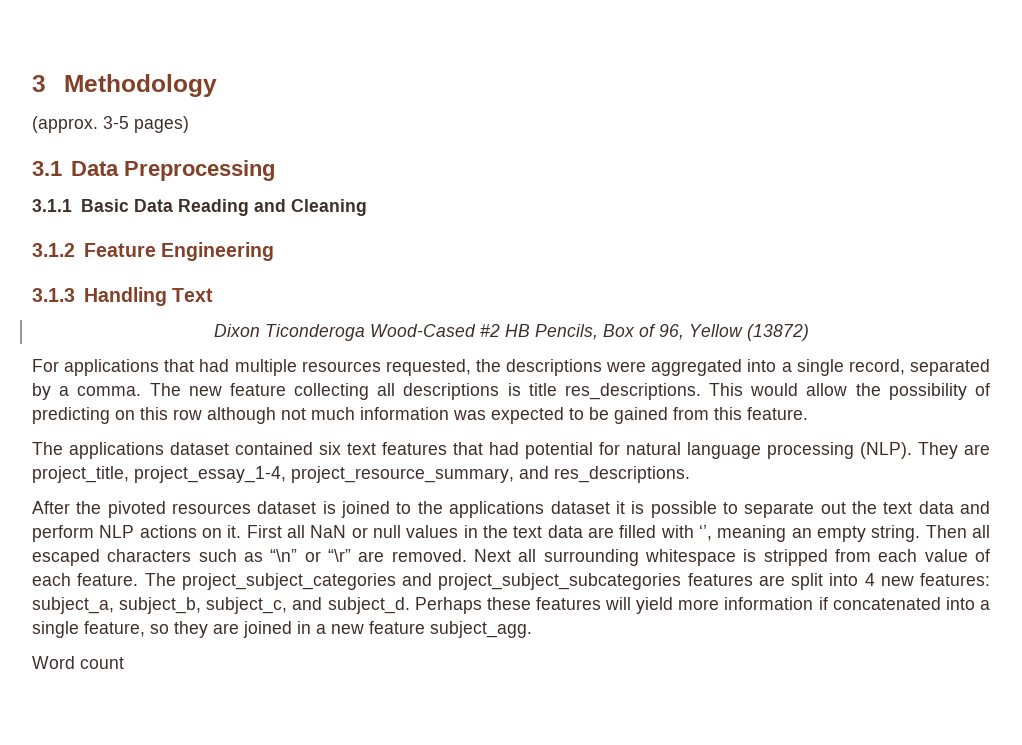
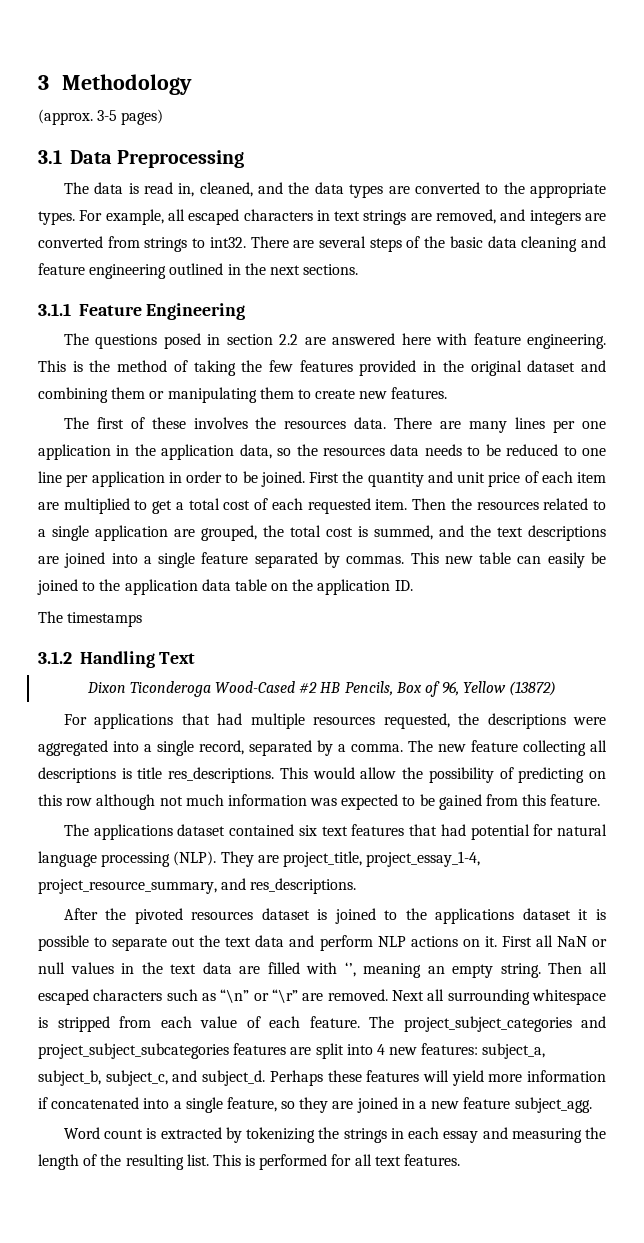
[32,199,367,216] [32,242,275,261] [32,288,75,302] 3.1.1 Basic Data Reading and Cleaning // 3.1.2 Feature Engineering // 3.1.3 -> [63,182,606,198] [38,209,607,225] [38,236,607,252] [38,263,359,279] [38,303,246,320] [63,333,606,349] [38,360,606,376] [38,387,448,403] [63,417,606,433] [38,444,607,460] [38,471,606,487] [38,498,607,514] [38,525,606,541] [38,552,606,568] [37,579,413,595] [38,611,143,627] [38,651,72,664] The data is read in, cleaned, and the data types are converted to the appropriate types. For example, all escaped characters in text strings are removed, and integers are converted from strings to int32. There are several steps of the basic data cleaning and feature engineering outlined in the next sections. // 3.1.1 Feature Engineering // The questions posed in section 2.2 are answered here with feature engineering. This is the method of taking the few features provided in the original dataset and combining them or manipulating them to create new features. // The first of these involves the resources data. There are many lines per one application in the application data, so the resources data needs to be reduced to one line per application in order to be joined. First the quantity and unit price of each item are multiplied to get a total cost of each requested item. Then the resources related to a single application are grouped, the total cost is summed, and the text descriptions are joined into a single feature separated by commas. This new table can easily be joined to the application data table on the application ID. // The timestamps // 3.1.2
(124, 663) none -> [146,1127,607,1143] [38,1154,461,1170] is extracted by tokenizing the strings in each essay and measuring the length of the resulting list. This is performed for all text features.

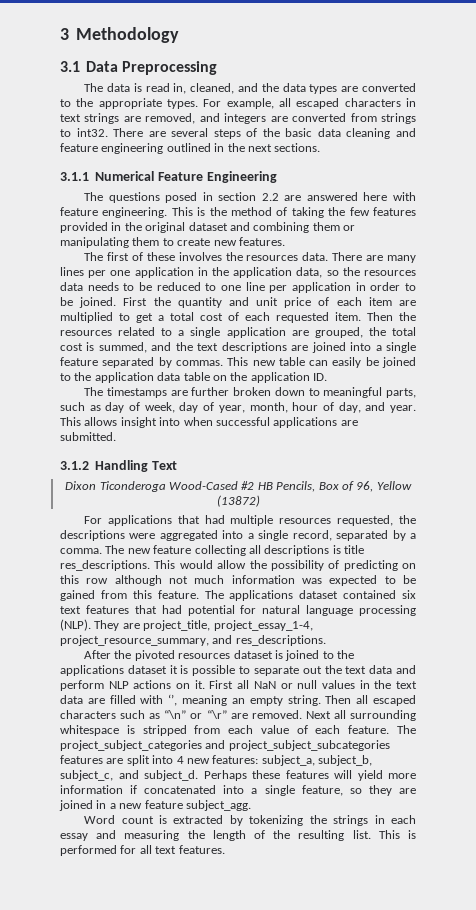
[38,109,164,125] // (approx. 3-5 pages) -> (179, 35) none
(71, 309) none -> [95,171,155,181] Numerical
(143, 619) none -> [170,387,417,398] [60,402,416,413] [60,417,358,428] [60,432,116,441] are further broken down to meaningful parts, such as day of week, day of year, month, hour of day, and year. This allows insight into when successful applications are submitted.
(601, 800) // -> (199, 594) none

